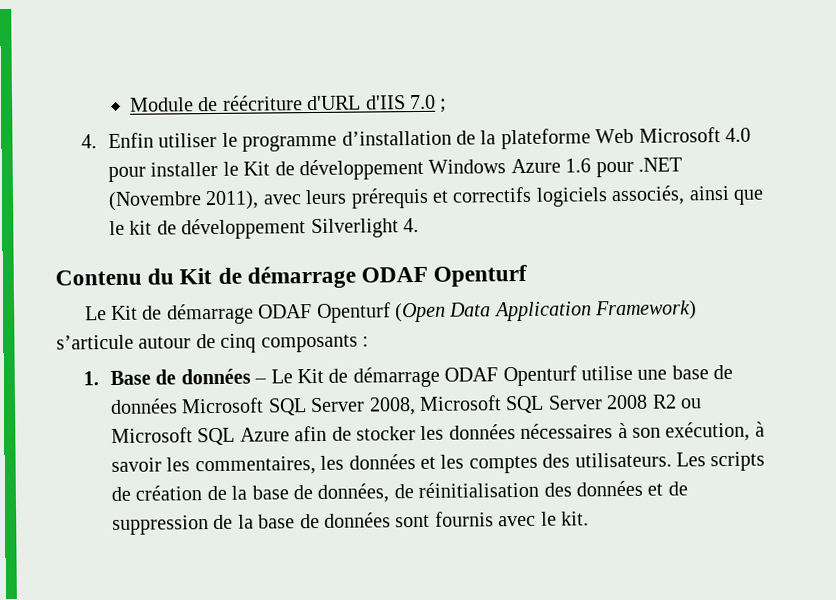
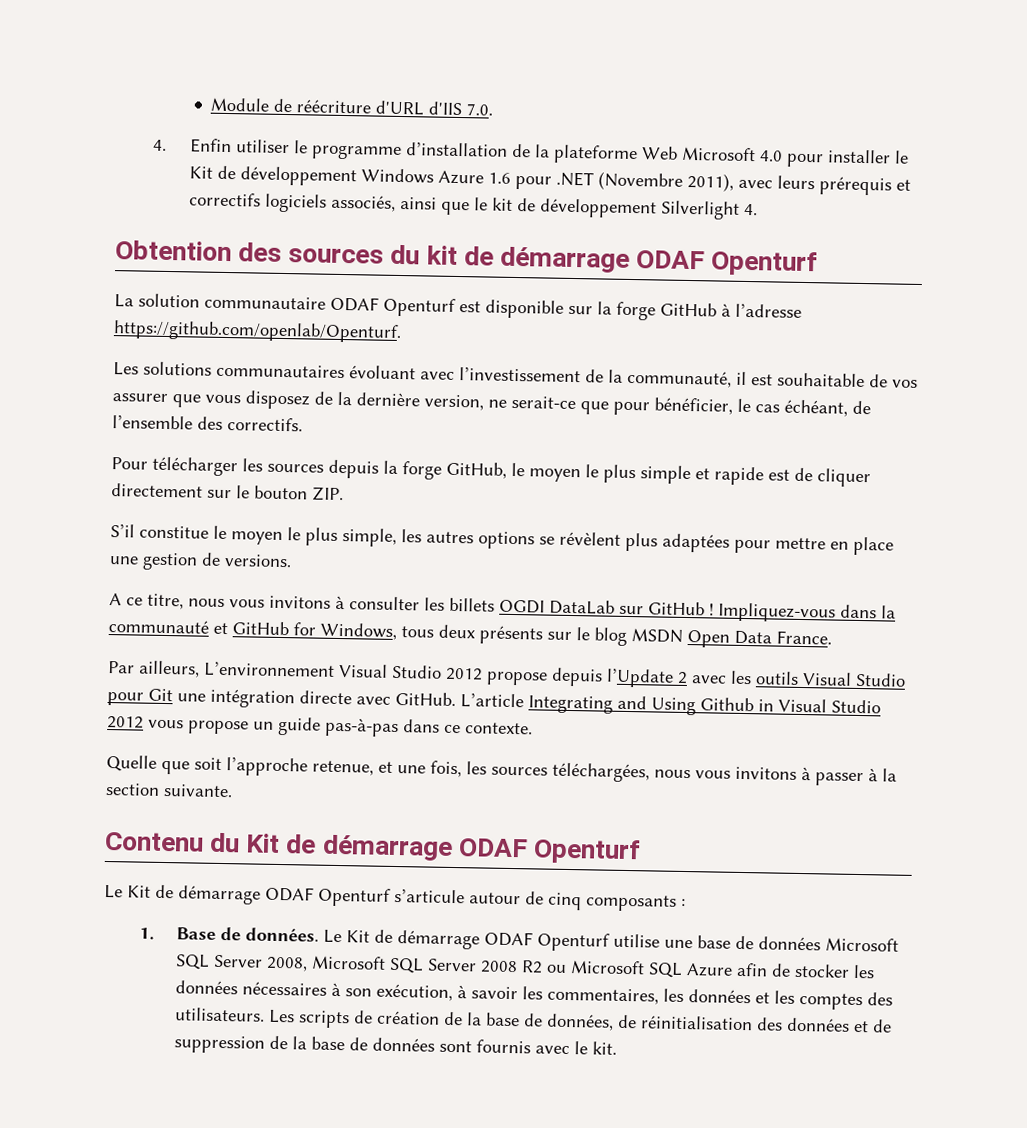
[409,94,448,113] 7.0 ; -> [466,103,494,116] 7.0.
(420, 225) none -> [115,240,819,277] [114,293,802,321] [113,320,402,344] [113,361,918,388] [112,390,871,417] [112,415,303,432] [111,456,871,488] [111,483,344,502] [110,524,894,556] [109,552,292,571] [109,593,896,623] [108,619,832,648] [108,660,906,688] [107,688,881,716] [107,716,533,738] [106,754,897,787] [105,782,233,798] // Obtention des sources du kit de démarrage ODAF Openturf // La solution communautaire ODAF Openturf est disponible sur la forge GitHub à l’adresse https://github.com/openlab/Openturf. // Les solutions communautaires évoluant avec l’investissement de la communauté, il est souhaitable de vos assurer que vous disposez de la dernière version, ne serait-ce que pour bénéficier, le cas échéant, de l’ensemble des correctifs. // Pour télécharger les sources depuis la forge GitHub, le moyen le plus simple et rapide est de cliquer directement sur le bouton ZIP. // S’il constitue le moyen le plus simple, les autres options se révèlent plus adaptées pour mettre en place une gestion de versions. // A ce titre, nous vous invitons à consulter les billets OGDI DataLab sur GitHub ! Impliquez-vous dans la communauté et GitHub for Windows, tous deux présents sur le blog MSDN Open Data France. // Par ailleurs, L’environnement Visual Studio 2012 propose depuis l’Update 2 avec les outils Visual Studio pour Git une intégration directe avec GitHub. L’article Integrating and Using Github in Visual Studio 2012 vous propose un guide pas-à-pas dans ce contexte. // Quelle que soit l’approche retenue, et une fois, les sources téléchargées, nous vous invitons à passer à la section suivante.
[394,300,698,323] (Open Data Application Framework) -> (391, 897) none
[180,368,268,385] données – -> [244,927,319,942] données.

